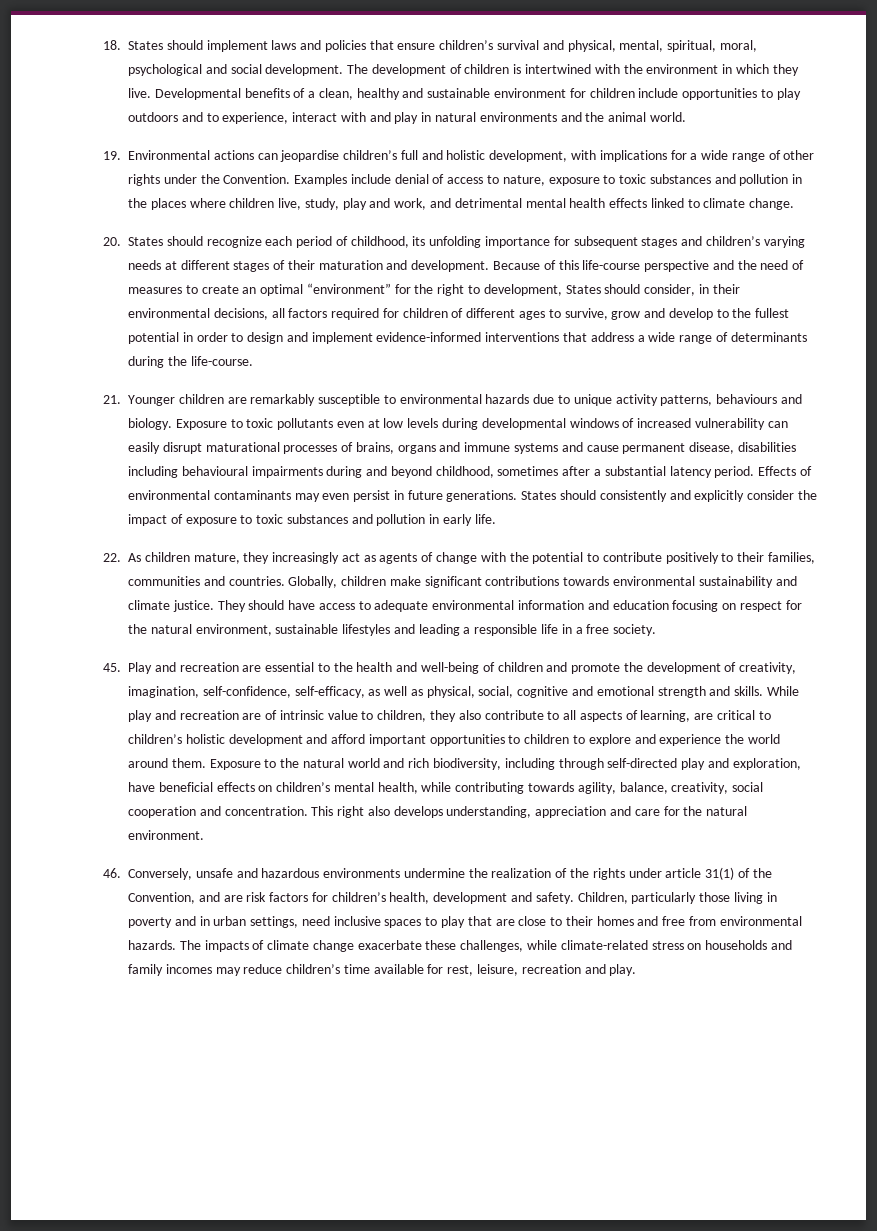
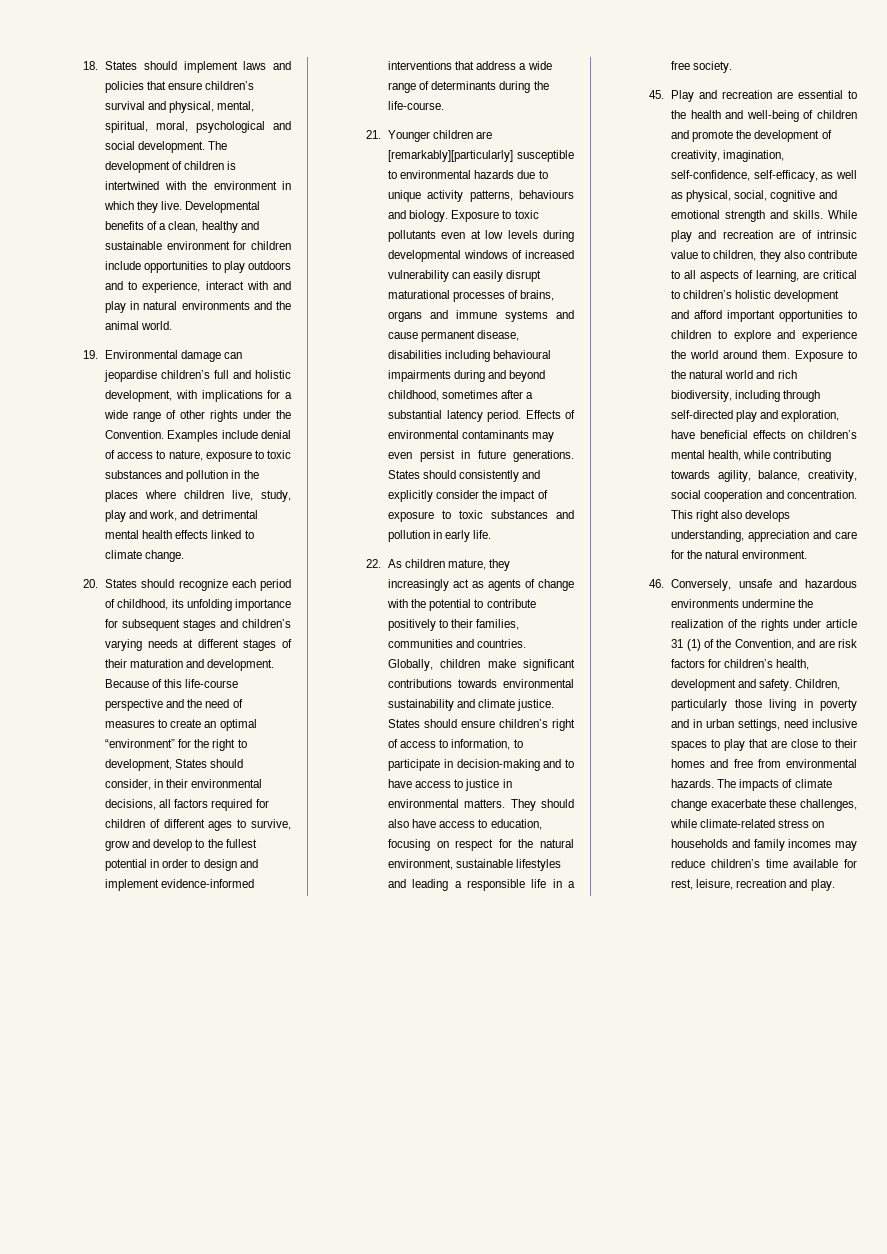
[213,150,254,160] actions -> [181,350,222,362] damage
[250,394,316,406] remarkably -> [388,150,514,162] [remarkably][particularly]
[217,600,669,612] They should have access to adequate environmental information and education -> [388,719,575,731] [388,739,523,750] [388,759,574,771] [388,779,512,791] [388,799,574,811] [388,819,542,830] States should ensure children’s right of access to information, to participate in decision-making and to have access to justice in environmental matters. They should also have access to education,
[705,867,735,880] 31(1) -> [671,639,701,651] 31 (1)

